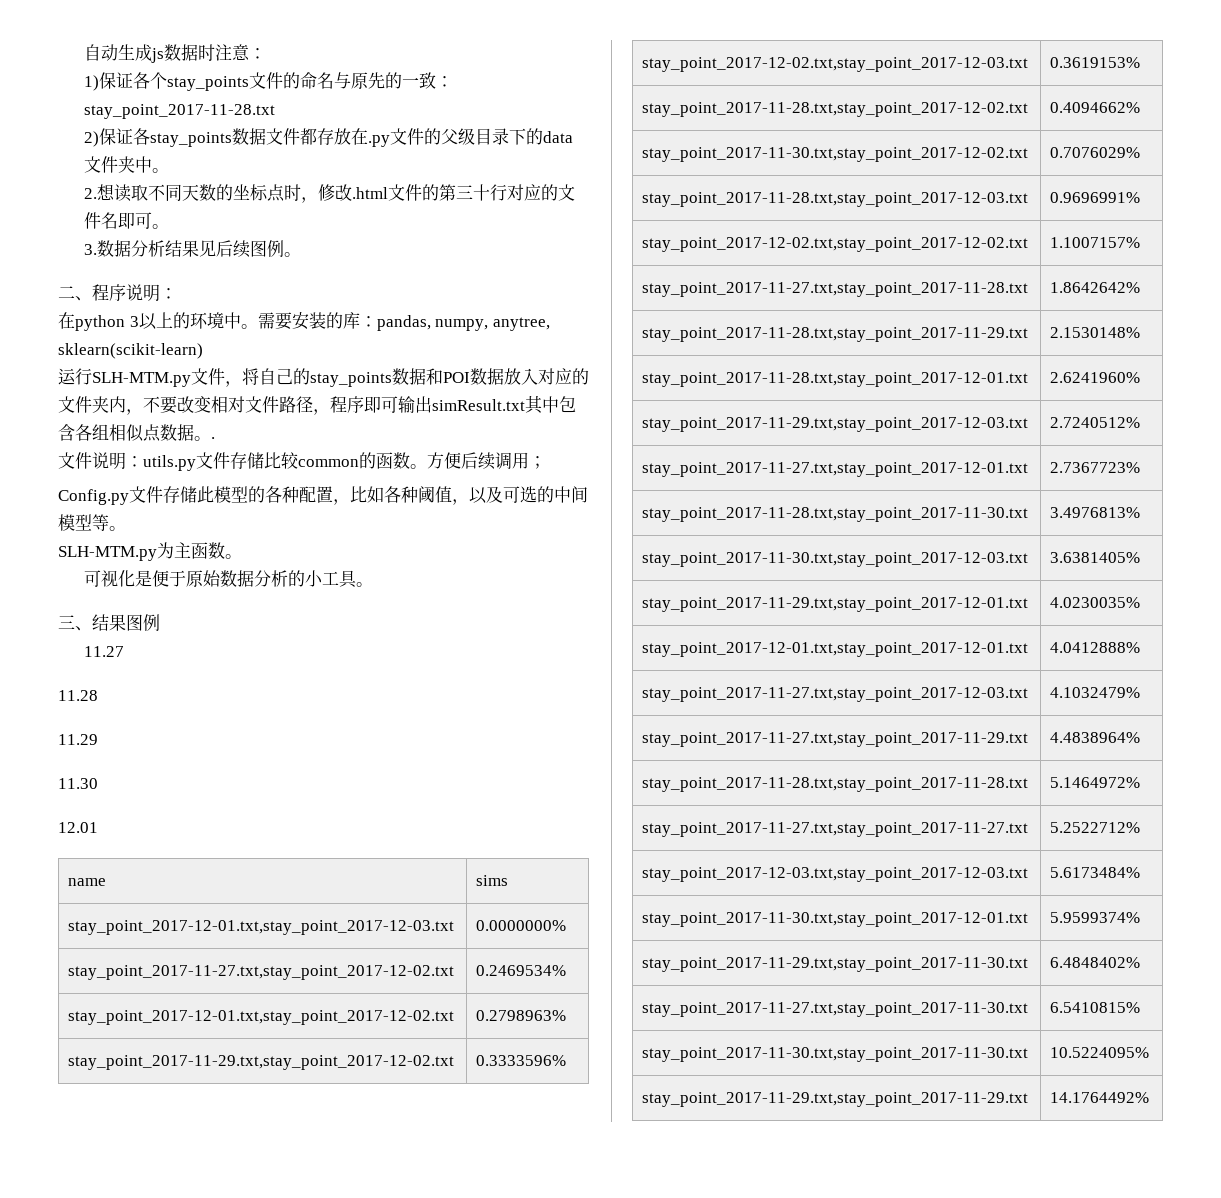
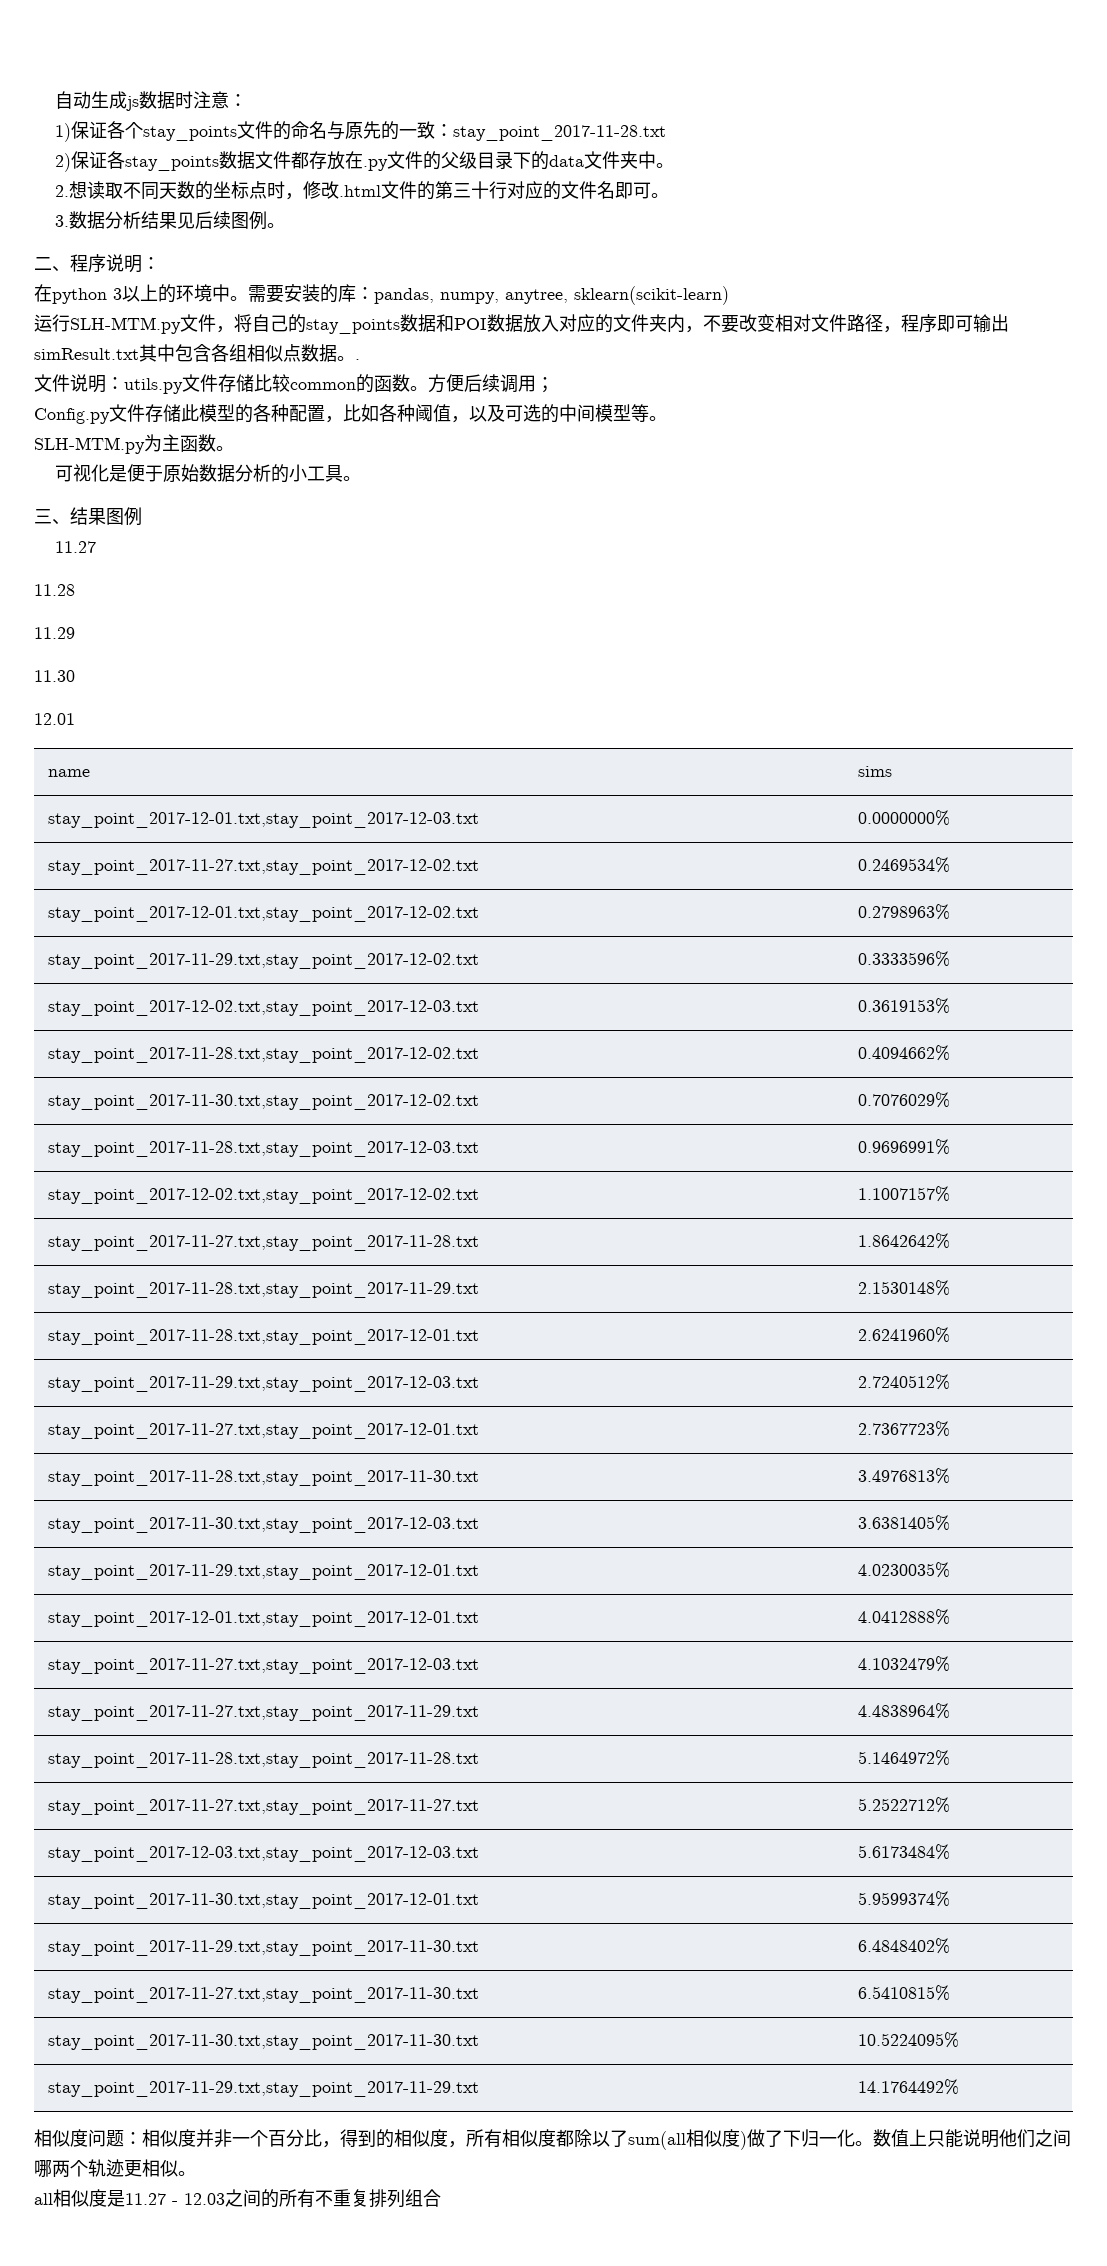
(1150, 1097) none -> [34,2129,1071,2150] [34,2159,196,2178] [34,2189,441,2208] // 相似度问题：相似度并非一个百分比，得到的相似度，所有相似度都除以了sum(all相似度)做了下归一化。数值上只能说明他们之间哪两个轨迹更相似。 // all相似度是11.27 - 12.03之间的所有不重复排列组合

